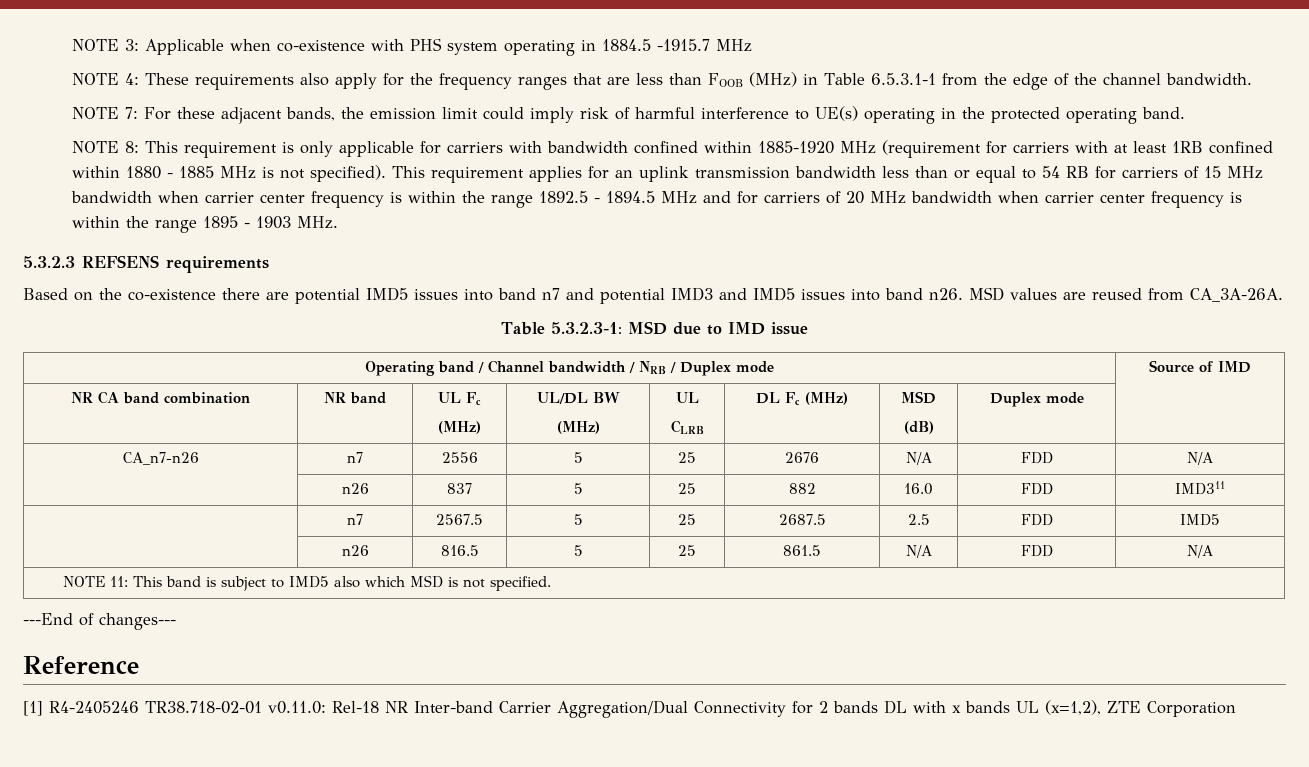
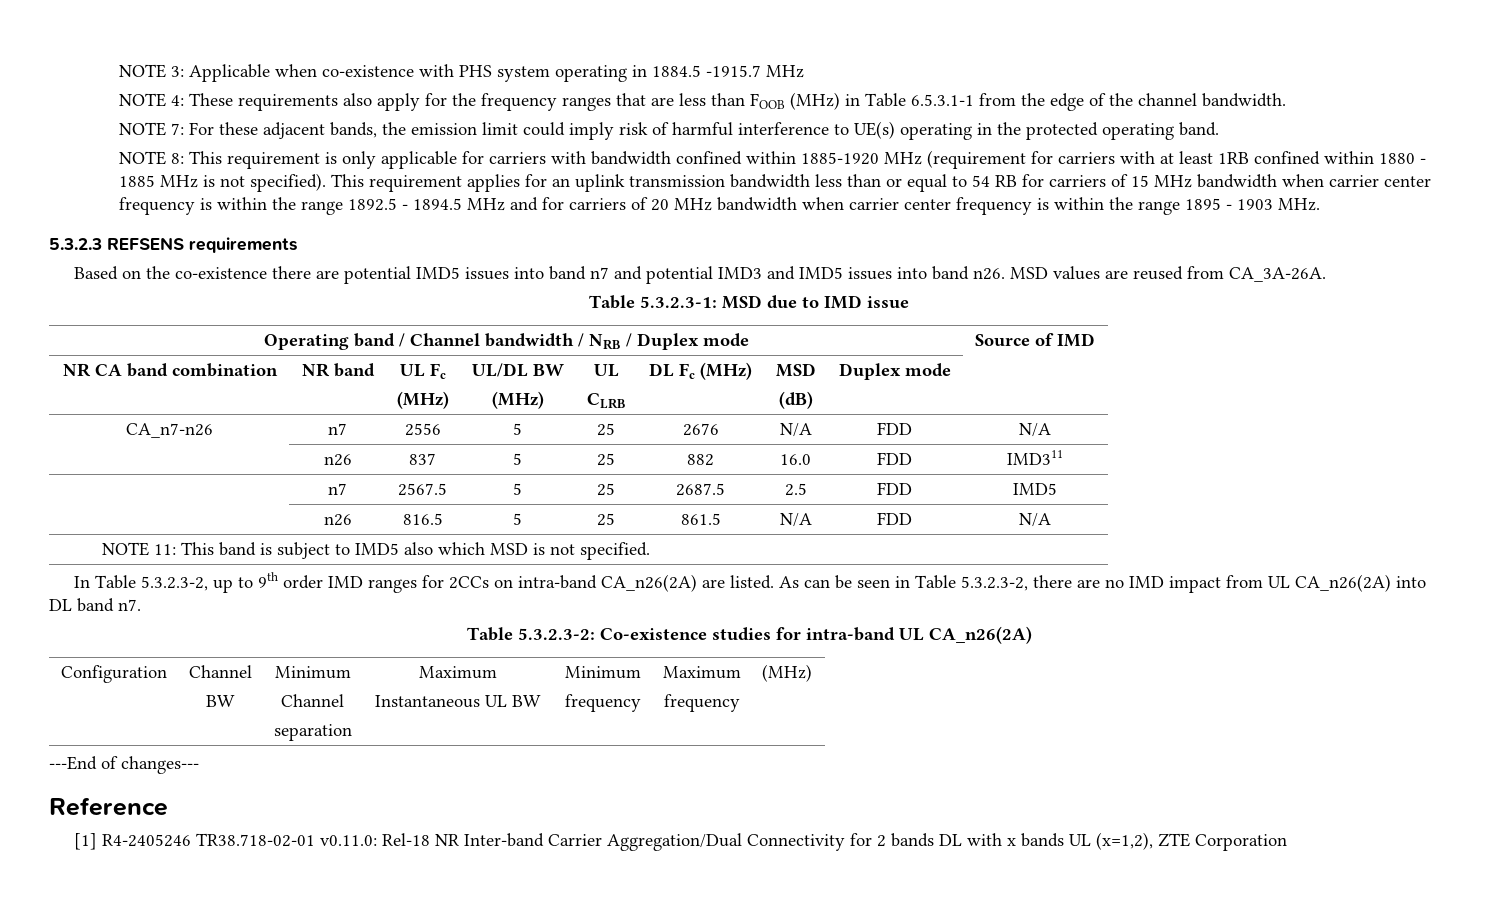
(551, 583) none -> [74,572,1427,593] [49,598,141,612] [466,626,1032,644] [60,665,167,683] [188,665,252,678] [205,695,235,707] [274,666,351,679] [281,694,344,707] [273,724,352,741] [418,666,497,679] [374,695,541,708] [564,666,641,679] [564,694,641,712] [662,666,741,679] [663,694,740,712] [761,664,812,682] // In Table 5.3.2.3-2, up to 9th order IMD ranges for 2CCs on intra-band CA_n26(2A) are listed. As can be seen in Table 5.3.2.3-2, there are no IMD impact from UL CA_n26(2A) into DL band n7. // Table 5.3.2.3-2: Co-existence studies for intra-band UL CA_n26(2A) // Configuration | Channel // BW | Minimum // Channel // separation | Maximum // Instantaneous UL BW | Minimum // frequency | Maximum // frequency | (MHz)

